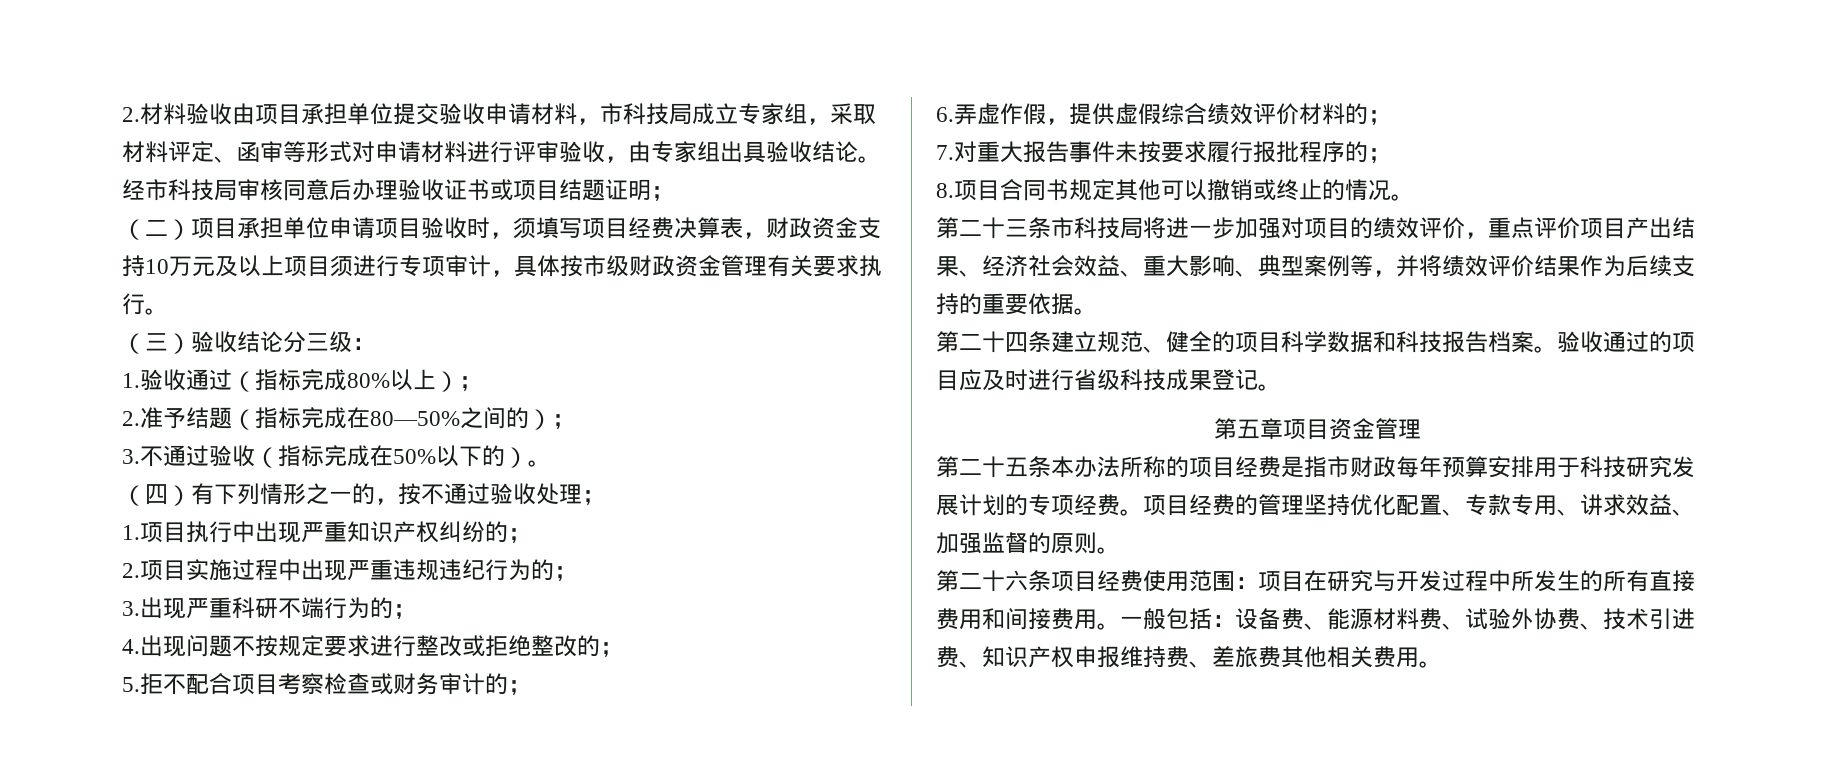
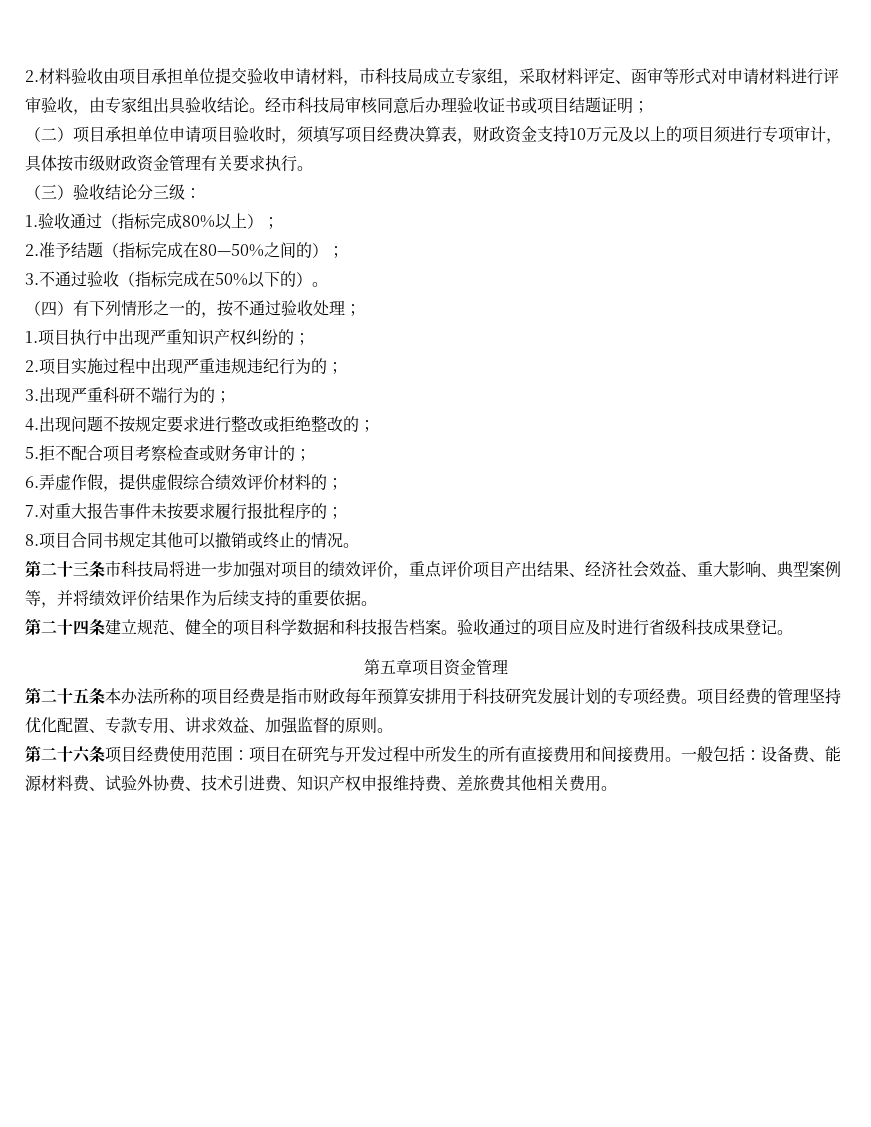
(284, 265) none -> [666,126,682,142] 的

